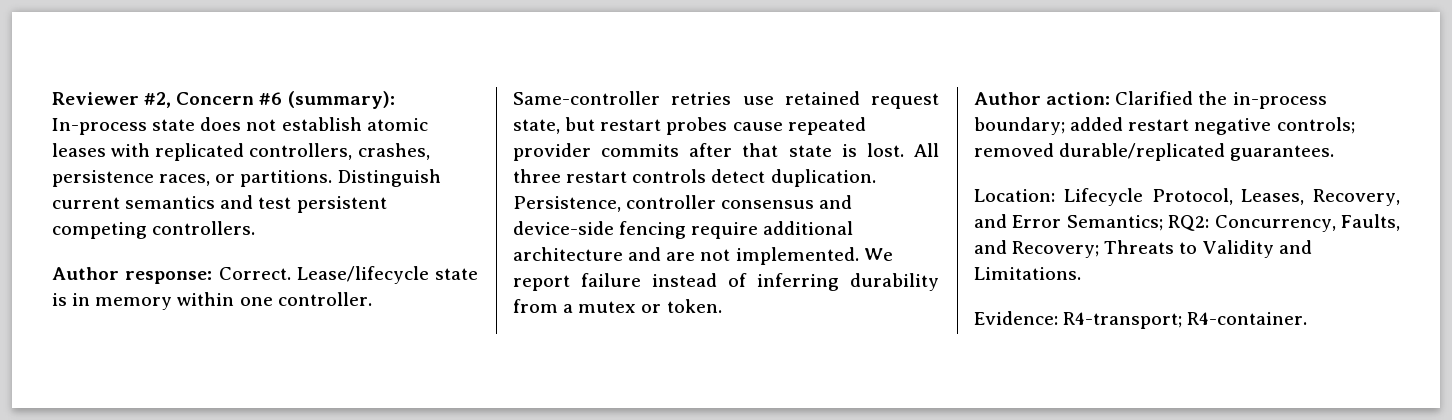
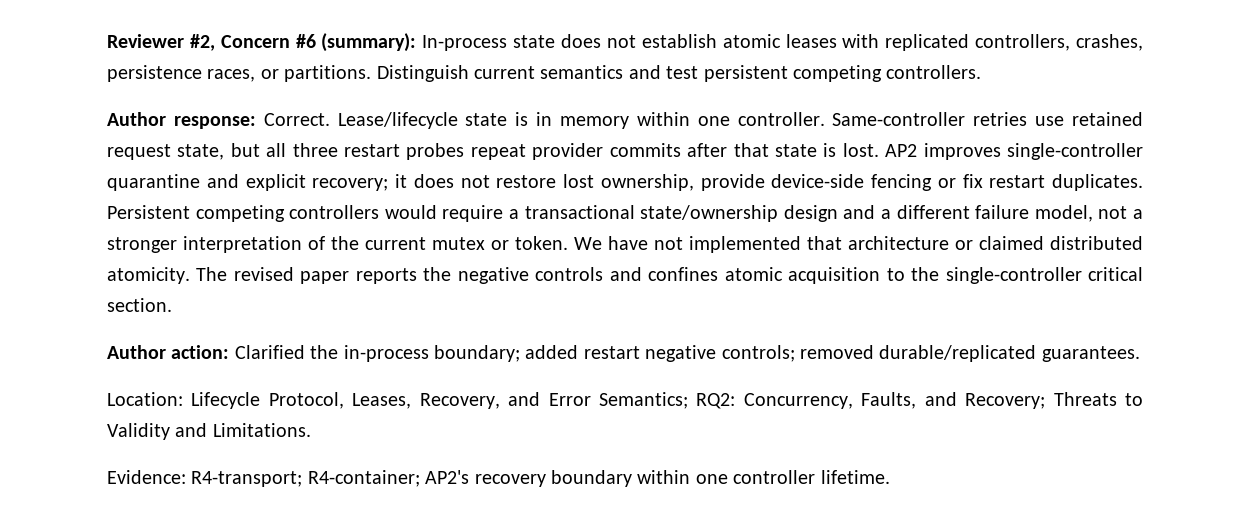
[600,117,866,135] restart probes cause repeated -> [266,143,526,160] all three restart probes repeat
[913,143,939,157] [513,169,876,187] [513,195,853,212] [513,221,854,239] [513,247,893,265] [513,273,939,291] [513,299,722,313] All three restart controls detect duplication. Persistence, controller consensus and device-side fencing require additional architecture and are not implemented. We report failure instead of inferring durability from a mutex or token. -> [885,143,1143,160] [107,174,1143,191] [107,205,1144,222] [107,236,1143,253] [107,267,1143,284] [107,298,172,312] AP2 improves single-controller quarantine and explicit recovery; it does not restore lost ownership, provide device-side fencing or fix restart duplicates. Persistent competing controllers would require a transactional state/ownership design and a different failure model, not a stronger interpretation of the current mutex or token. We have not implemented that architecture or claimed distributed atomicity. The revised paper reports the negative controls and confines atomic acquisition to the single-controller critical section.
[1187,312,1308,325] R4-container. -> [307,470,890,487] R4-container; AP2's recovery boundary within one controller lifetime.

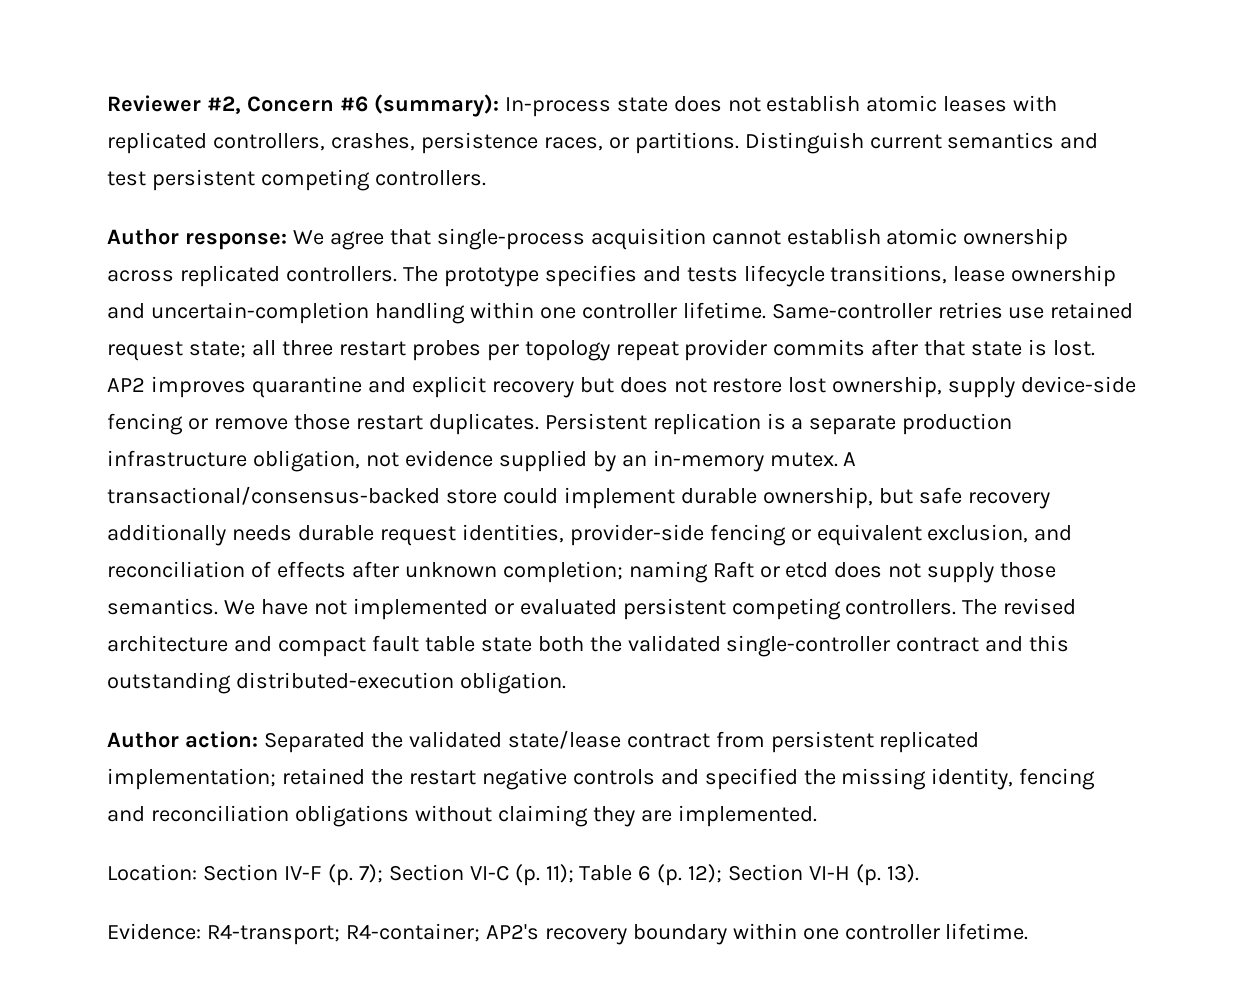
[263,112,825,129] Correct. Lease/lifecycle state is in memory within one controller. -> [292,228,1069,250] [107,265,1117,287] [107,302,766,324] We agree that single-process acquisition cannot establish atomic ownership across replicated controllers. The prototype specifies and tests lifecycle transitions, lease ownership and uncertain-completion handling within one controller lifetime.
[177,143,260,160] state, but -> [188,341,246,358] state;
(465, 151) none -> [486,340,610,361] per topology
[1006,143,1143,160] single-controller -> (246, 387) none
[312,174,407,191] recovery; it -> [491,377,614,398] recovery but
[700,174,765,191] provide -> [948,377,1016,398] supply
[962,174,983,188] fix -> [213,414,350,430] remove those
[195,205,1144,222] [107,236,1143,253] [107,267,1143,284] [107,298,172,312] [107,345,1140,362] [107,392,1143,409] [107,423,311,440] competing controllers would require a transactional state/ownership design and a different failure model, not a stronger interpretation of the current mutex or token. We have not implemented that architecture or claimed distributed atomicity. The revised paper reports the negative controls and confines atomic acquisition to the single-controller critical section. // Author action: Clarified the in-process boundary; added restart negative controls; removed durable/replicated guarantees. // Location: Lifecycle Protocol, Leases, Recovery, and Error Semantics; RQ2: Concurrency, Faults, and Recovery; Threats to Validity and Limitations. -> [652,413,1013,435] [107,450,857,472] [107,486,1050,509] [107,524,1073,546] [107,561,1057,583] [107,598,1077,620] [107,635,1070,657] [107,672,566,694] [107,730,980,753] [107,768,1096,790] [107,805,817,827] [107,864,920,886] replication is a separate production infrastructure obligation, not evidence supplied by an in-memory mutex. A transactional/consensus-backed store could implement durable ownership, but safe recovery additionally needs durable request identities, provider-side fencing or equivalent exclusion, and reconciliation of effects after unknown completion; naming Raft or etcd does not supply those semantics. We have not implemented or evaluated persistent competing controllers. The revised architecture and compact fault table state both the validated single-controller contract and this outstanding distributed-execution obligation. // Author action: Separated the validated state/lease contract from persistent replicated implementation; retained the restart negative controls and specified the missing identity, fencing and reconciliation obligations without claiming they are implemented. // Location: Section IV-F (p. 7); Section VI-C (p. 11); Table 6 (p. 12); Section VI-H (p. 13).

